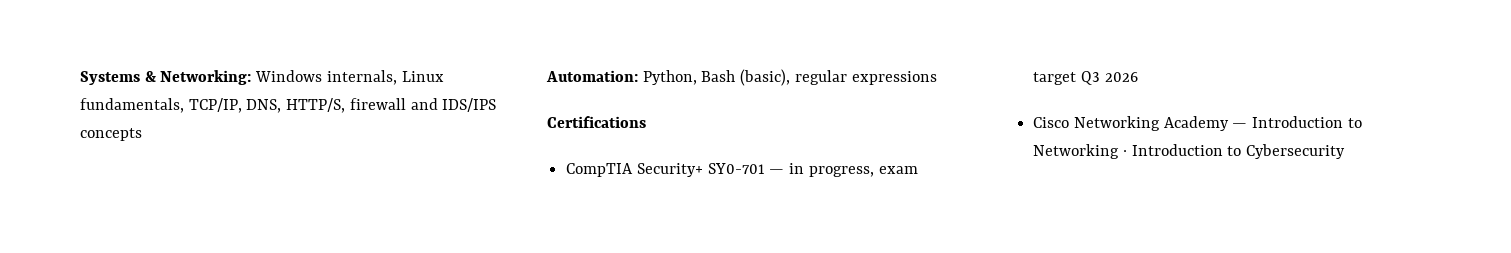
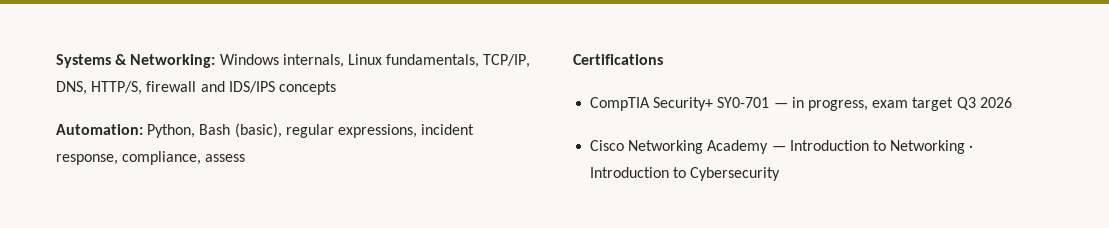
[851,71,937,85] expressions -> [337,124,475,138] [56,151,246,165] expressions, incident response, compliance, assess

